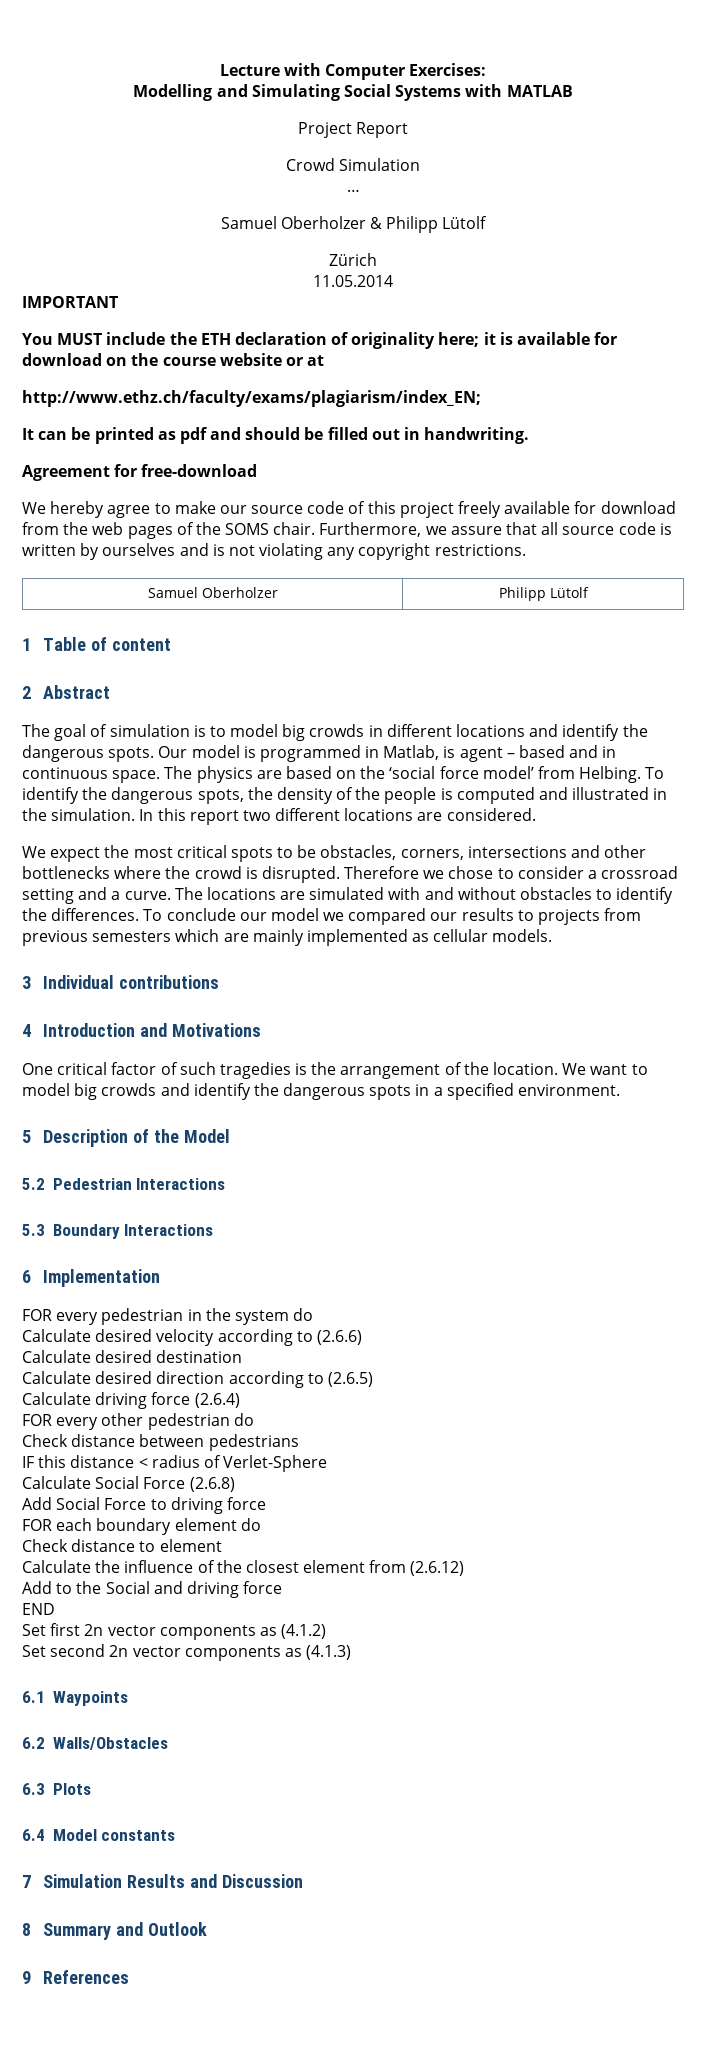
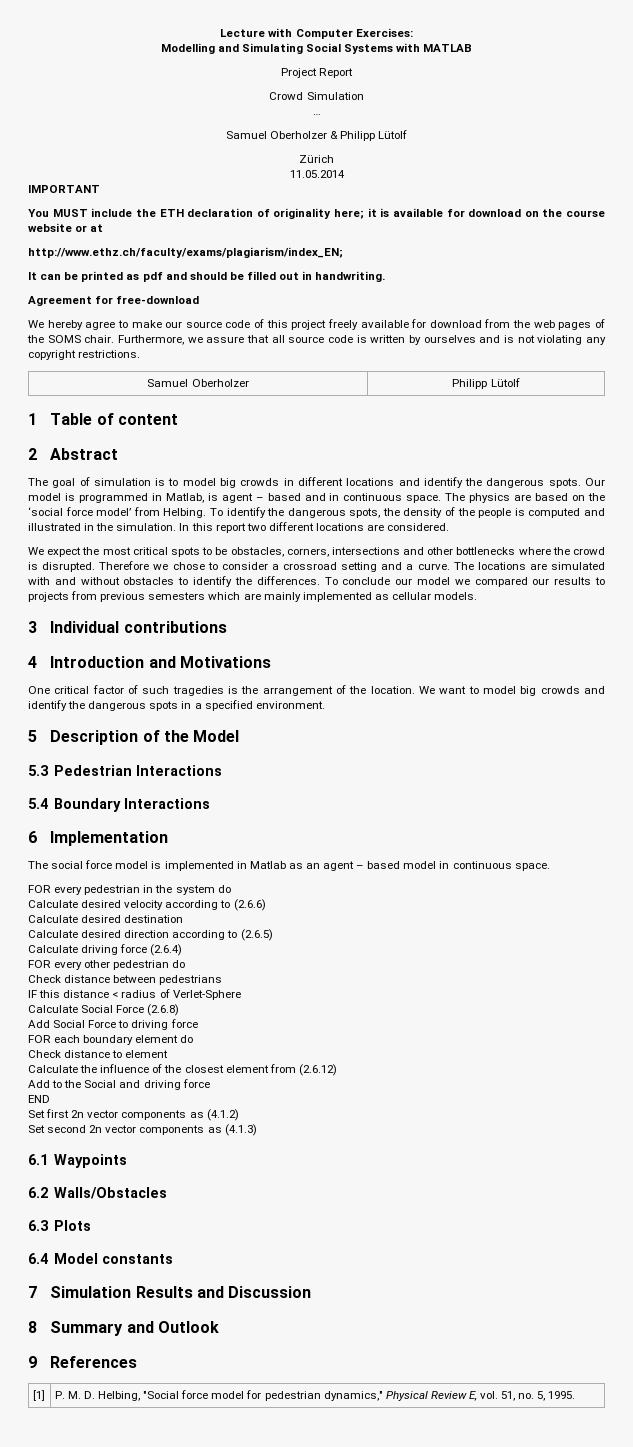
[22,1178,45,1190] 5.2 -> [28,765,49,776] 5.3
[22,1224,45,1236] 5.3 -> [28,798,48,809] 5.4
(161, 1278) none -> [28,860,550,871] // The social force model is implemented in Matlab as an agent – based model in continuous space.
(130, 1977) none -> [32,1390,45,1401] [54,1390,576,1401] // [1] | P. M. D. Helbing, "Social force model for pedestrian dynamics," Physical Review E, vol. 51, no. 5, 1995.

